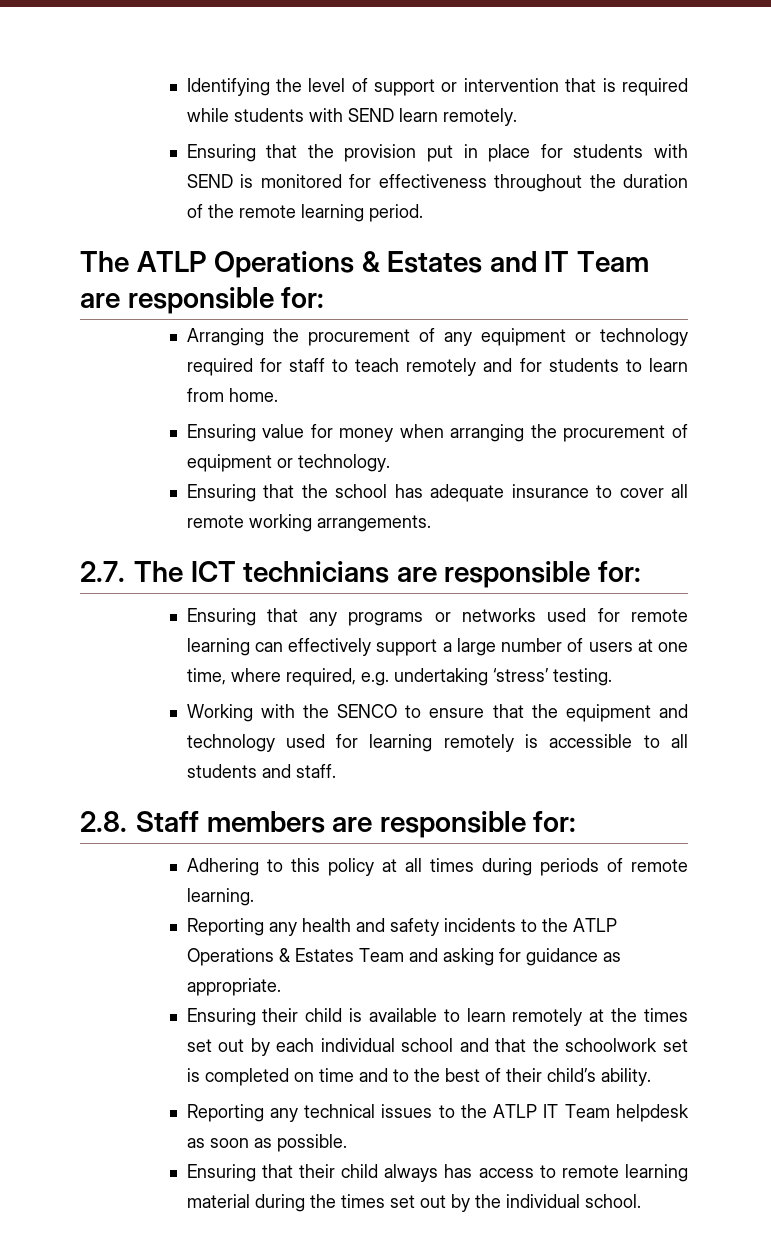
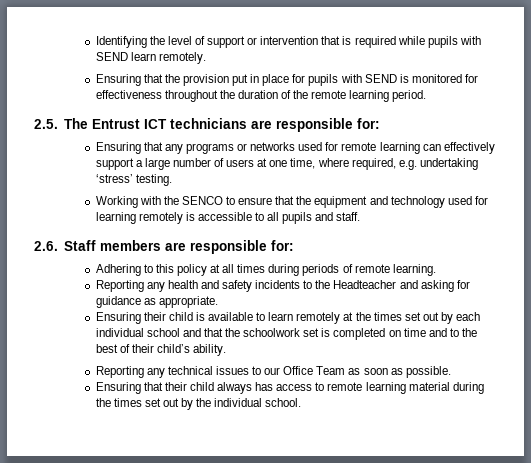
[233,108,304,122] students -> [427,36,458,48] pupils
[573,144,644,158] students -> [308,74,339,86] pupils
[80,251,649,278] [80,287,325,314] [186,328,688,346] [186,358,689,376] [186,388,278,402] [186,424,688,442] [186,454,390,472] [186,484,689,502] [186,514,431,532] [80,561,183,582] The ATLP Operations & Estates and IT Team are responsible for: // Arranging the procurement of any equipment or technology required for staff to teach remotely and for students to learn from home. // Ensuring value for money when arranging the procurement of equipment or technology. // Ensuring that the school has adequate insurance to cover all remote working arrangements. // 2.7. The -> [34,118,140,129] 2.5. The Entrust
[186,764,257,778] students -> [282,212,313,224] pupils
[80,811,127,832] 2.8. -> [34,241,58,251] 2.6.
[572,918,617,932] [186,948,404,966] ATLP Operations & Estates Team -> [333,280,397,289] Headteacher
[460,1104,690,1122] the ATLP IT Team helpdesk -> [264,366,346,375] our Office Team

